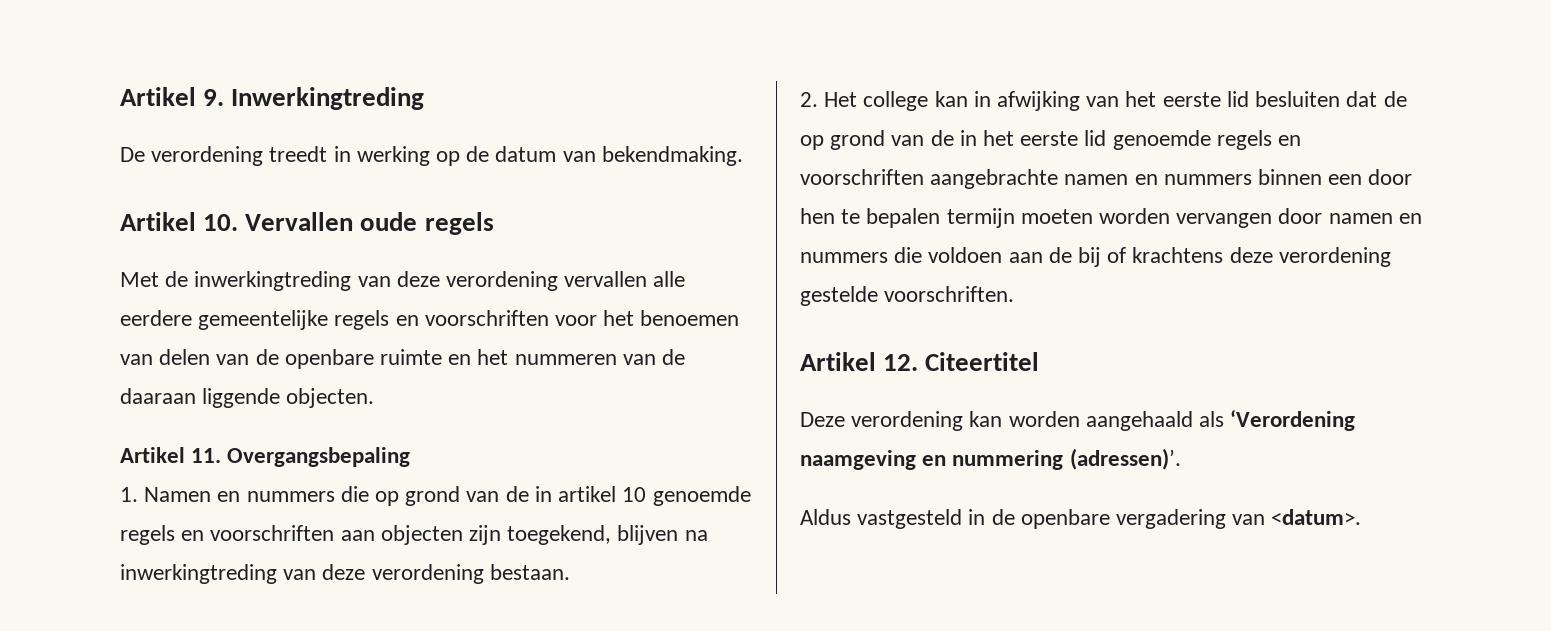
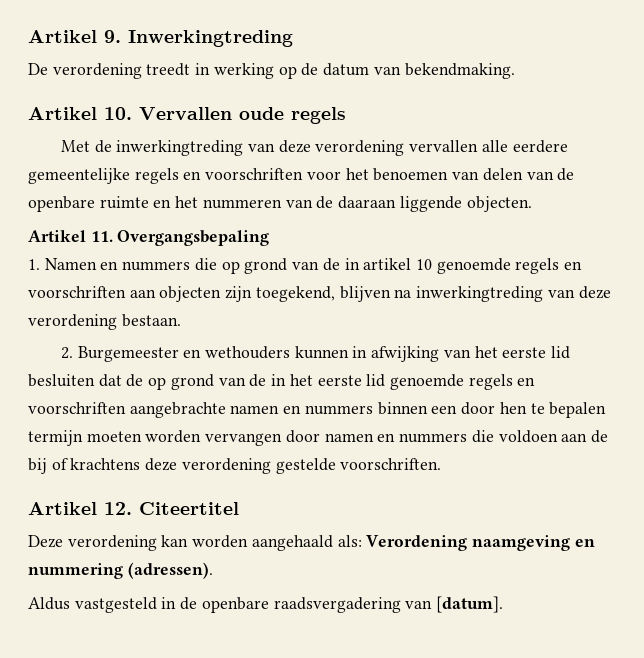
[824,91,968,111] Het college kan -> [77,346,349,362] Burgemeester en wethouders kunnen
[1199,410,1356,431] als ‘Verordening -> [337,535,468,551] als: Verordening
[1069,448,1181,470] (adressen)’. -> [127,562,213,579] (adressen).
[1116,509,1362,529] vergadering van <datum>. -> [273,596,504,613] raadsvergadering van [datum].

